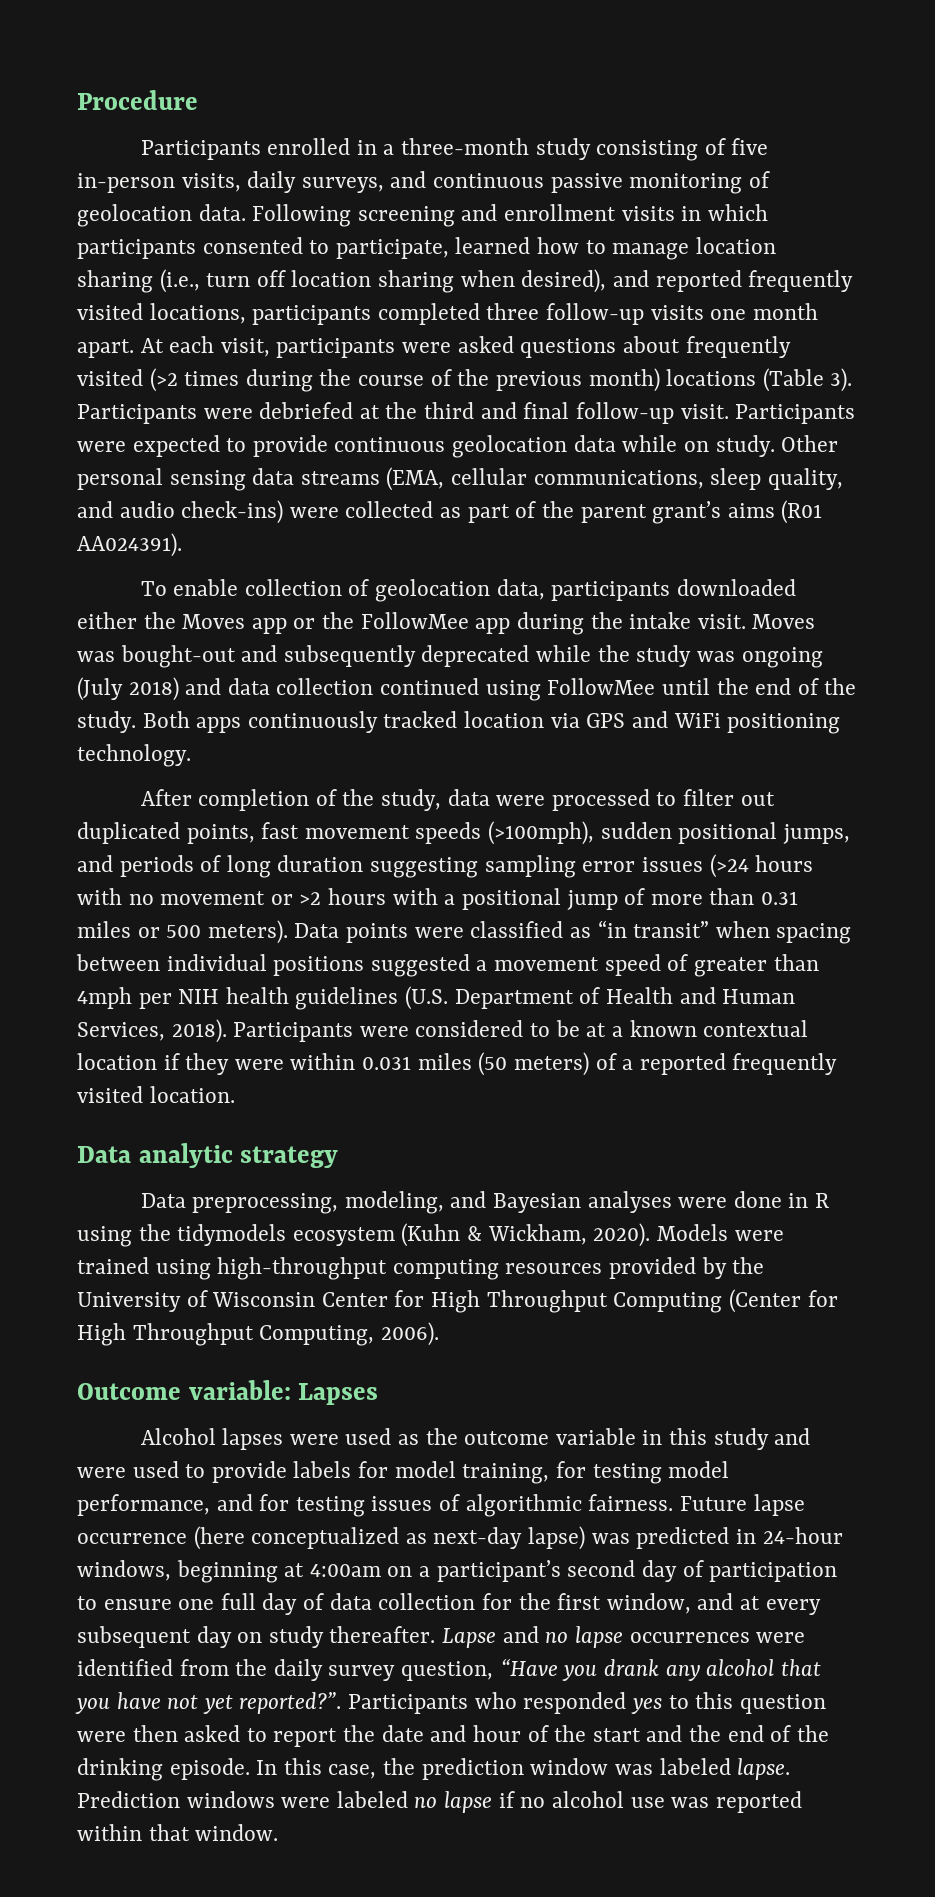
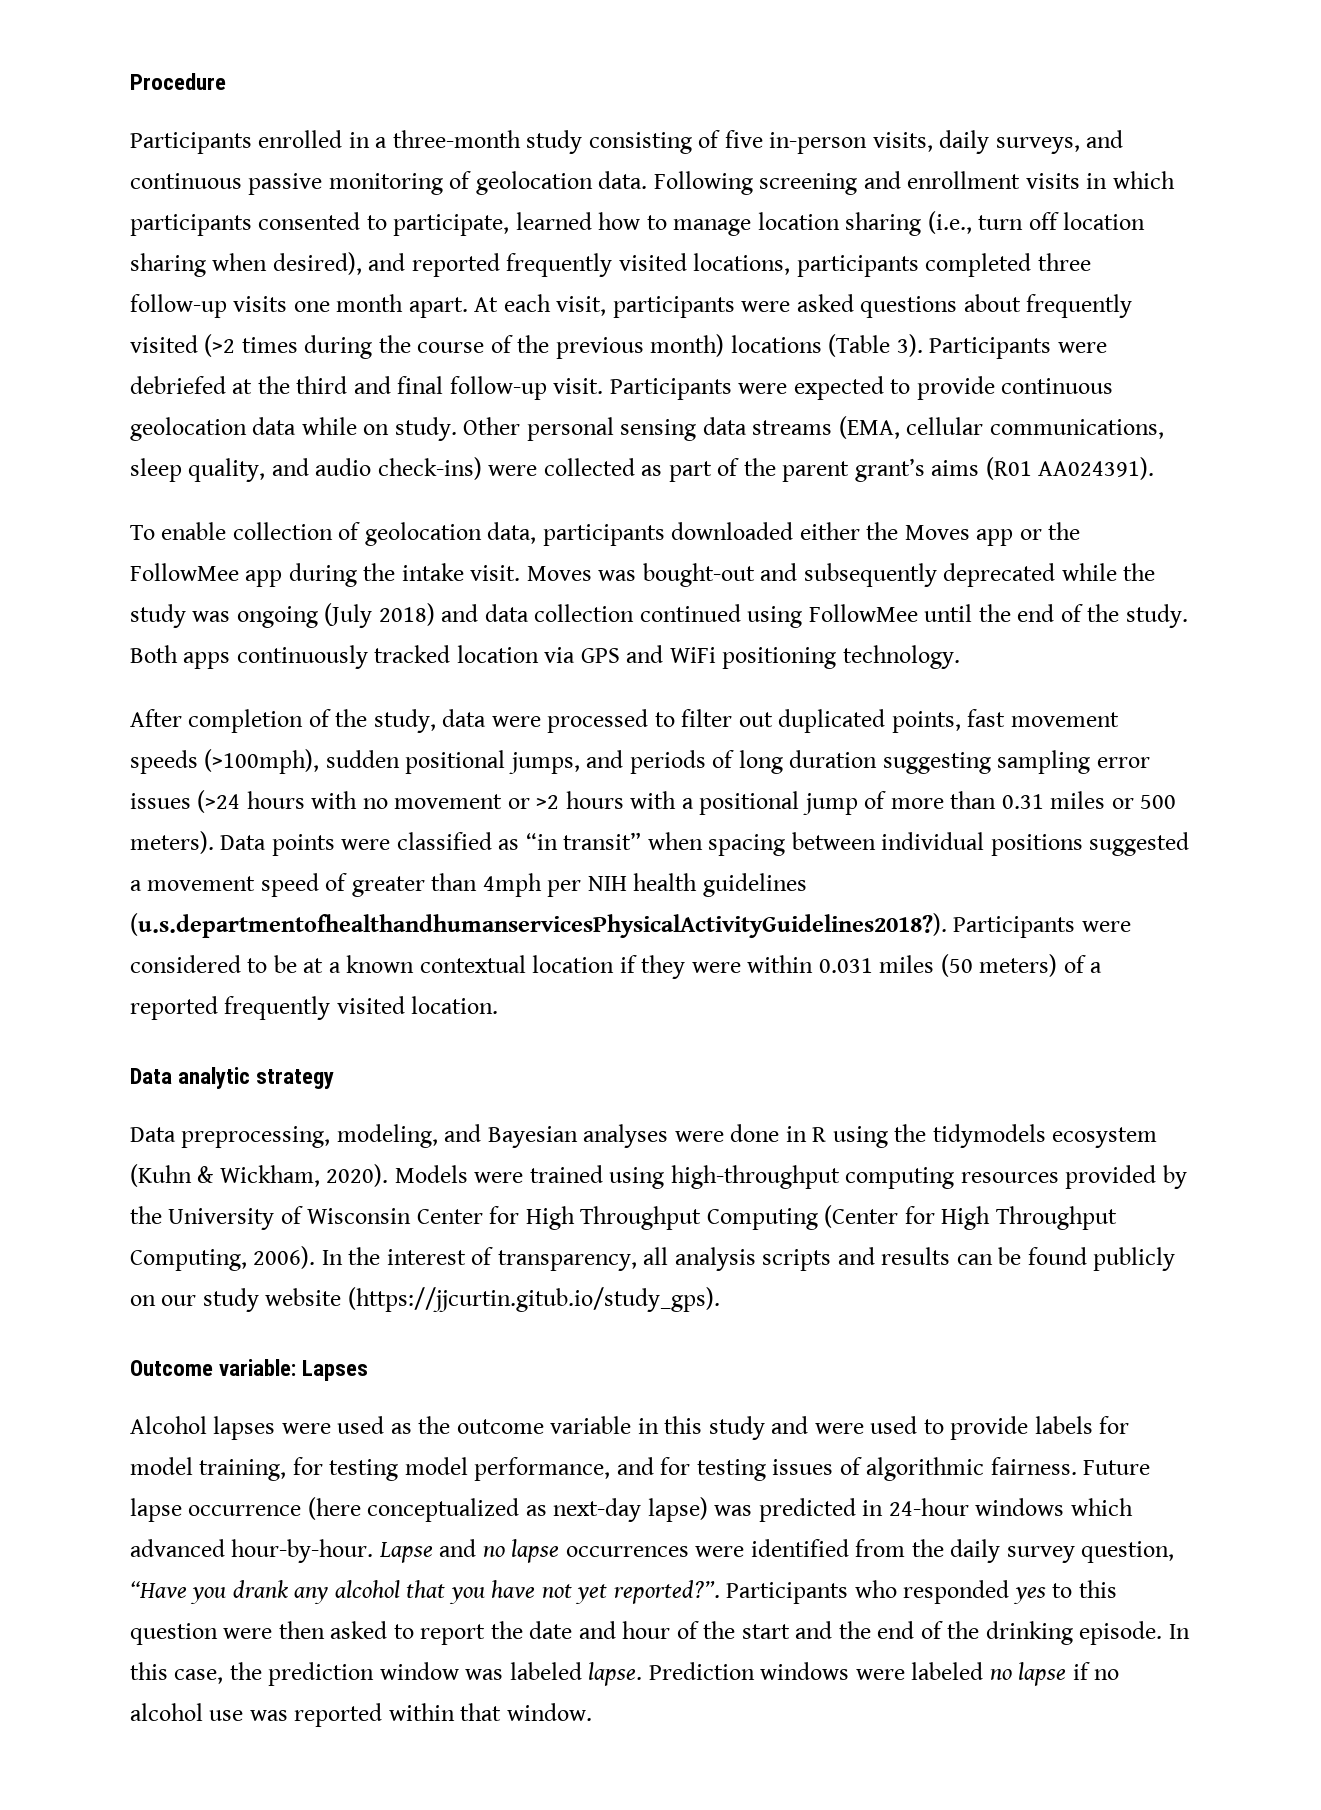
[405,986,796,1010] [77,1019,227,1043] (U.S. Department of Health and Human Services, 2018). -> [130,913,947,938] (u.s.departmentofhealthandhumanservicesPhysicalActivityGuidelines2018?).
(439, 1334) none -> [321,1247,1176,1271] [130,1287,720,1312] In the interest of transparency, all analysis scripts and results can be found publicly on our study website (https://jjcurtin.gitub.io/study_gps).
[77,1560,838,1583] [77,1593,821,1615] [77,1626,436,1648] windows, beginning at 4:00am on a participant’s second day of participation to ensure one full day of data collection for the first window, and at every subsequent day on study thereafter. -> [975,1498,1133,1516] [130,1539,374,1563] windows which advanced hour-by-hour.

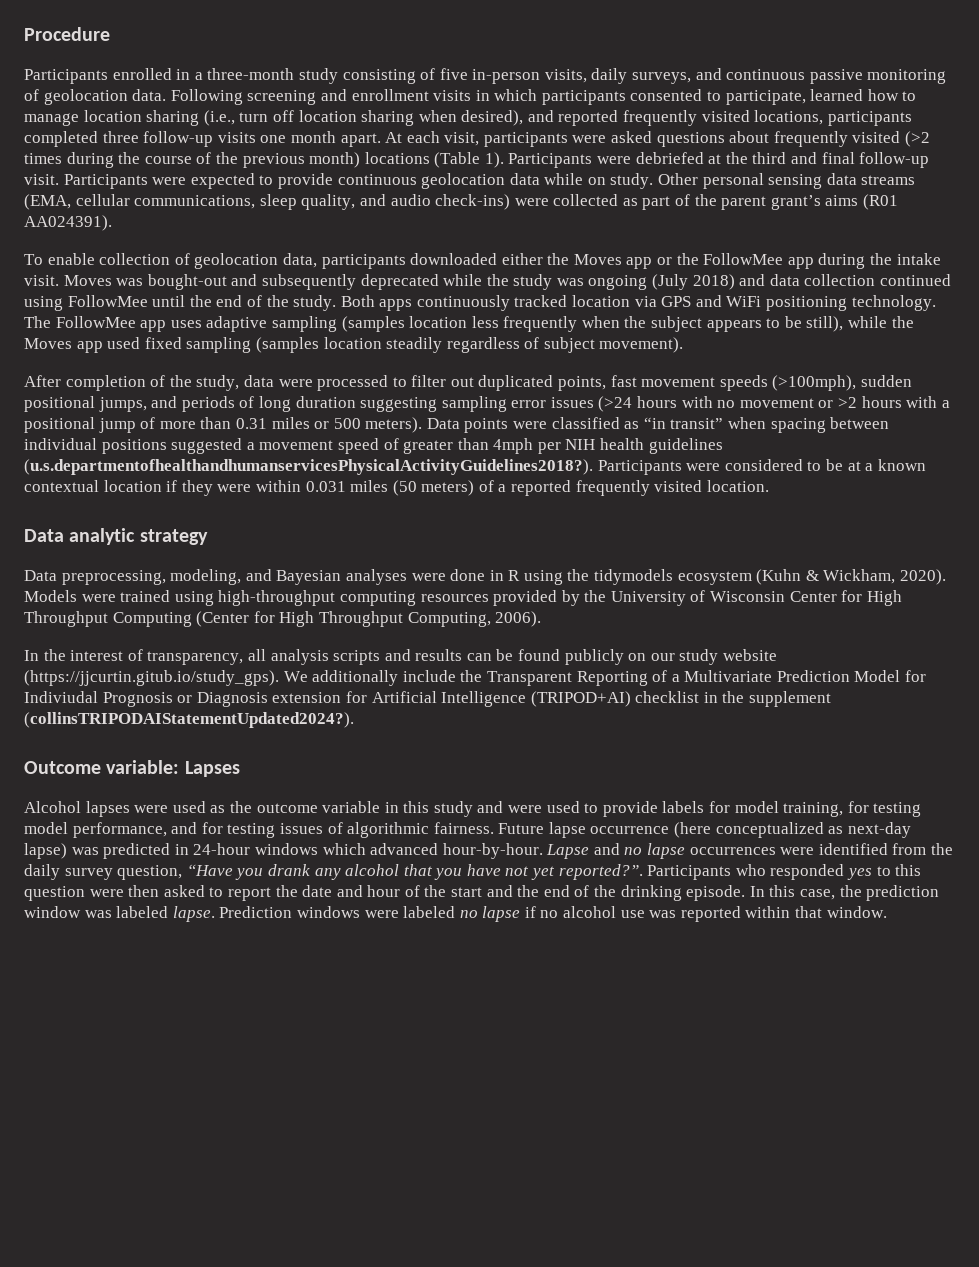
[896,334,923,357] 3). -> [484,152,504,168] 1).
(960, 657) none -> [24,316,914,332] [24,337,684,353] The FollowMee app uses adaptive sampling (samples location less frequently when the subject appears to be still), while the Moves app used fixed sampling (samples location steadily regardless of subject movement).
(316, 1257) none -> (542, 619) //
(720, 1299) none -> [283,670,927,686] [24,691,832,707] [24,712,354,728] We additionally include the Transparent Reporting of a Multivariate Prediction Model for Indiviudal Prognosis or Diagnosis extension for Artificial Intelligence (TRIPOD+AI) checklist in the supplement (collinsTRIPODAIStatementUpdated2024?).

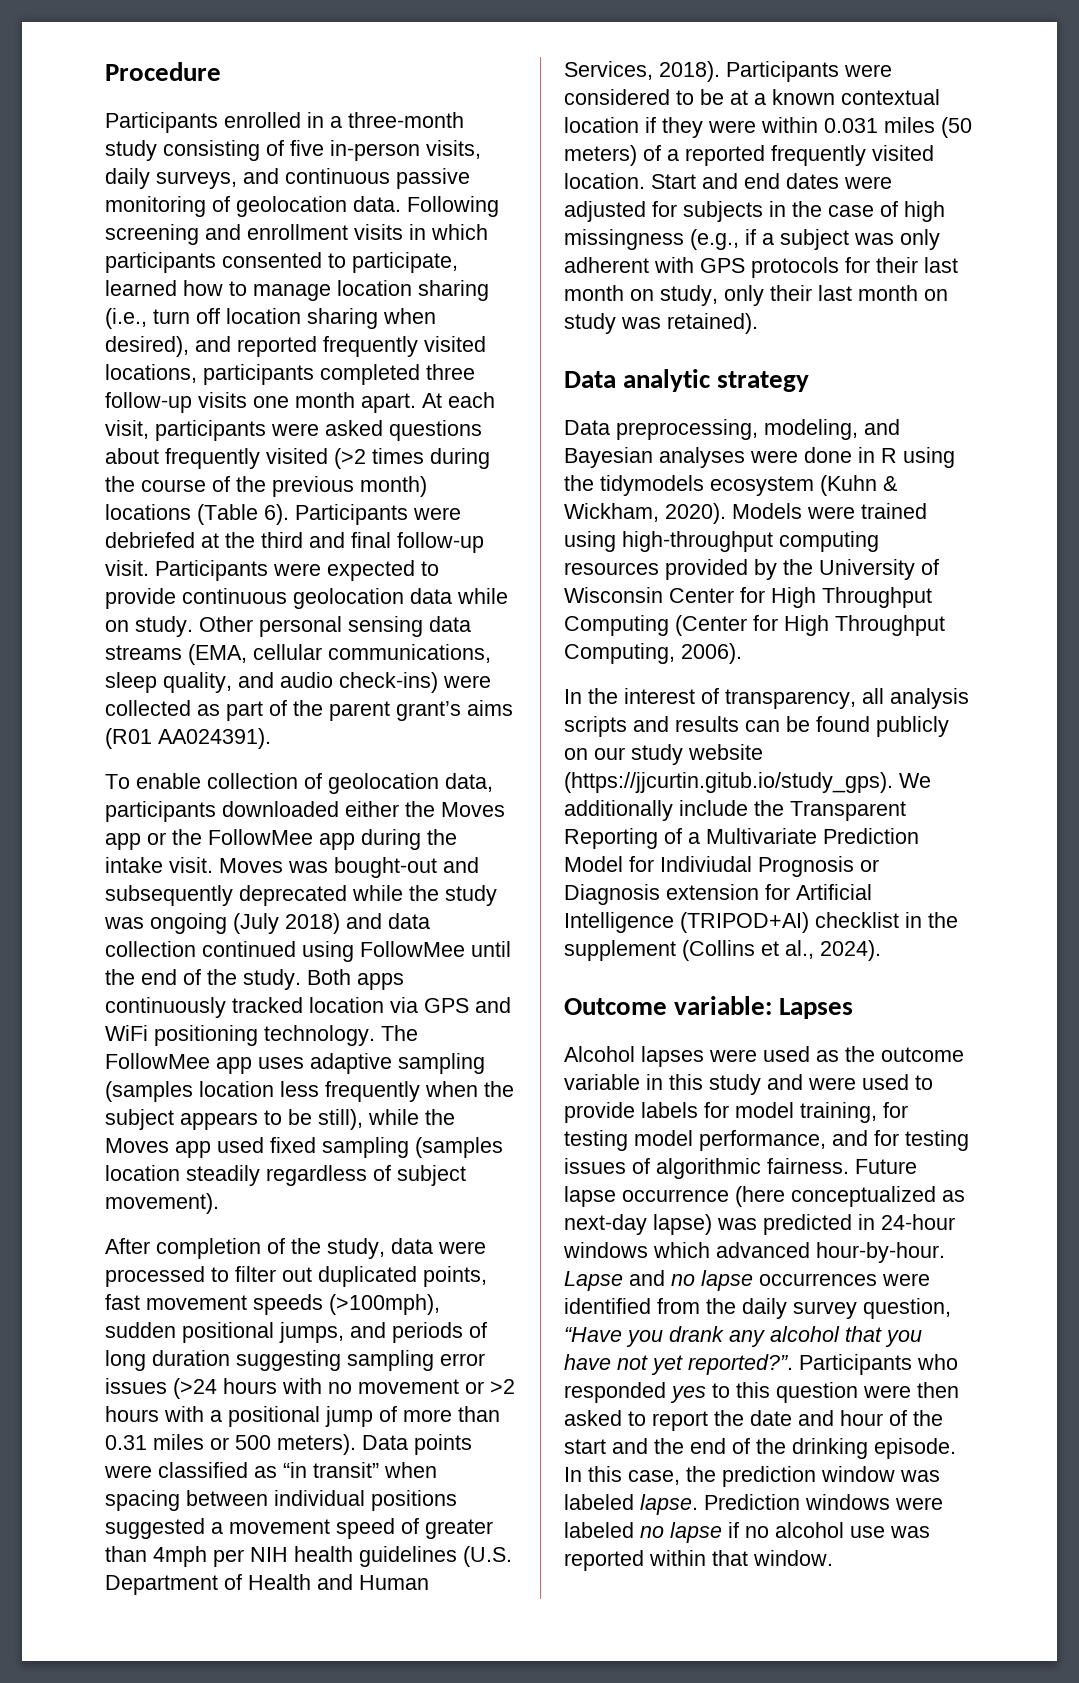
[484,152,504,168] 1). -> [264,504,289,525] 6).
[24,459,593,475] (u.s.departmentofhealthandhumanservicesPhysicalActivityGuidelines2018?). -> [463,1546,512,1567] [105,1574,429,1595] [564,61,720,82] (U.S. Department of Health and Human Services, 2018).
(769, 486) none -> [651,173,892,189] [564,201,945,222] [564,229,940,250] [564,257,958,278] [564,285,948,306] [564,313,758,334] Start and end dates were adjusted for subjects in the case of high missingness (e.g., if a subject was only adherent with GPS protocols for their last month on study, only their last month on study was retained).
[24,712,354,728] (collinsTRIPODAIStatementUpdated2024?). -> [682,940,881,961] (Collins et al., 2024).

